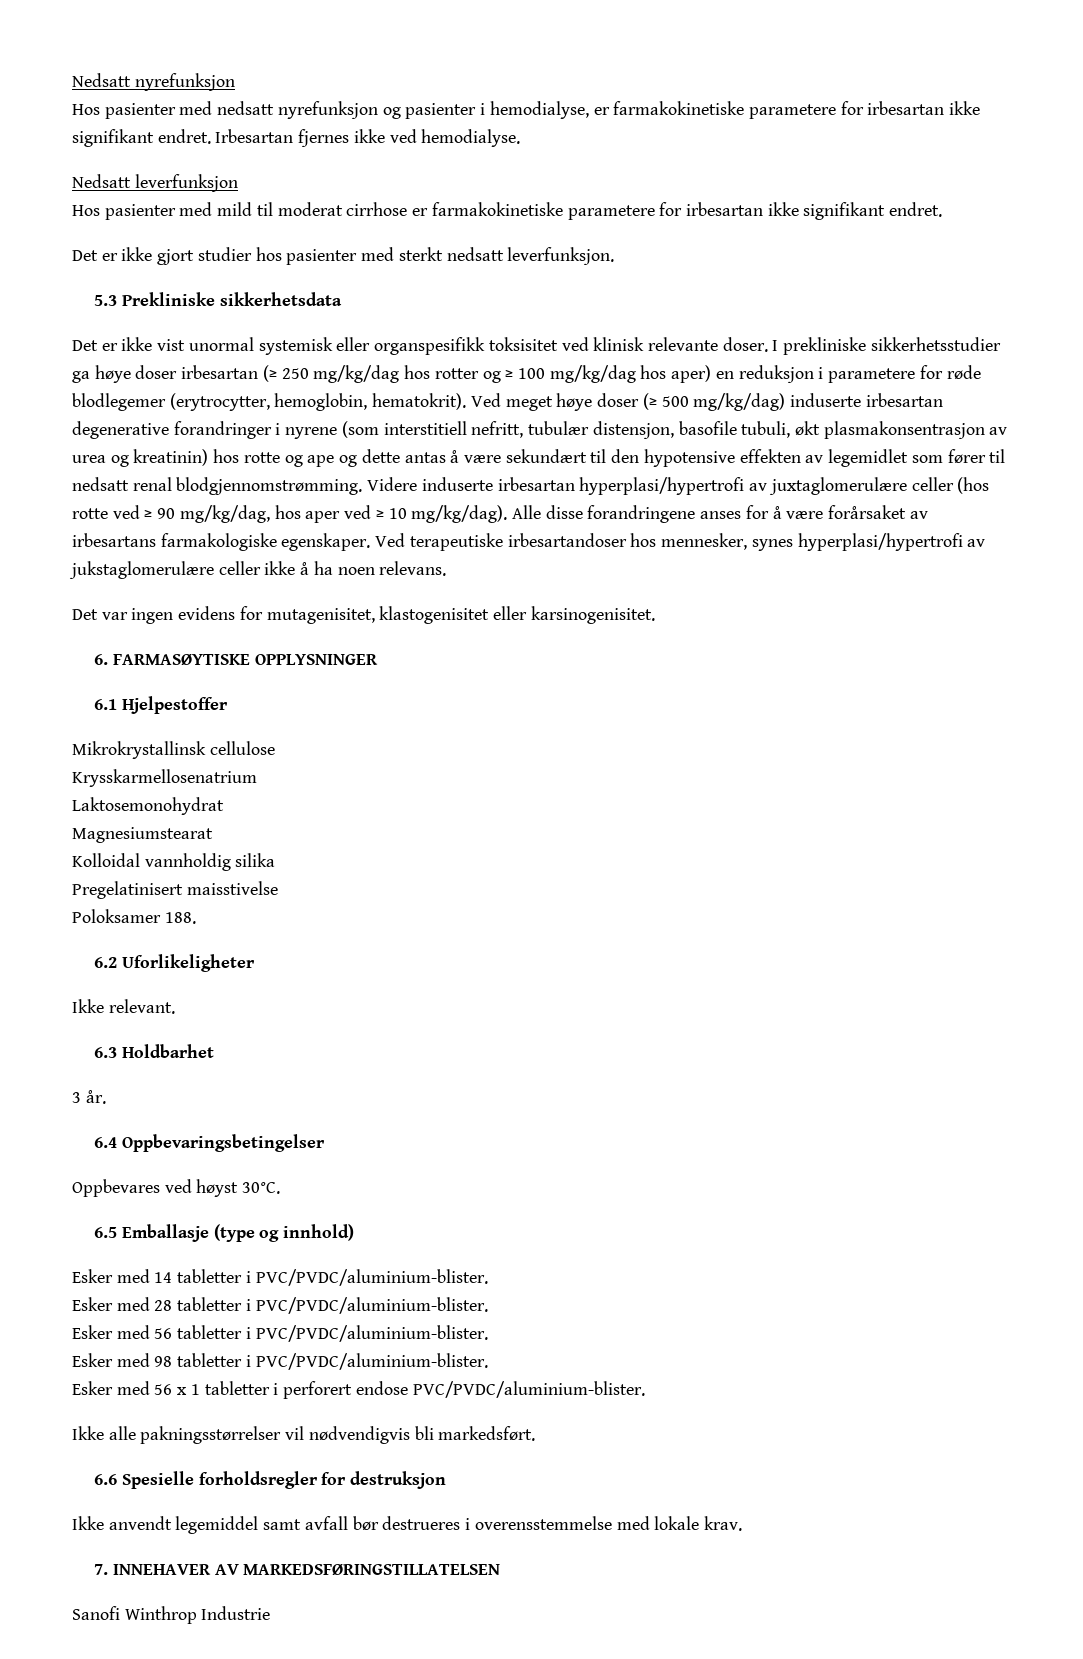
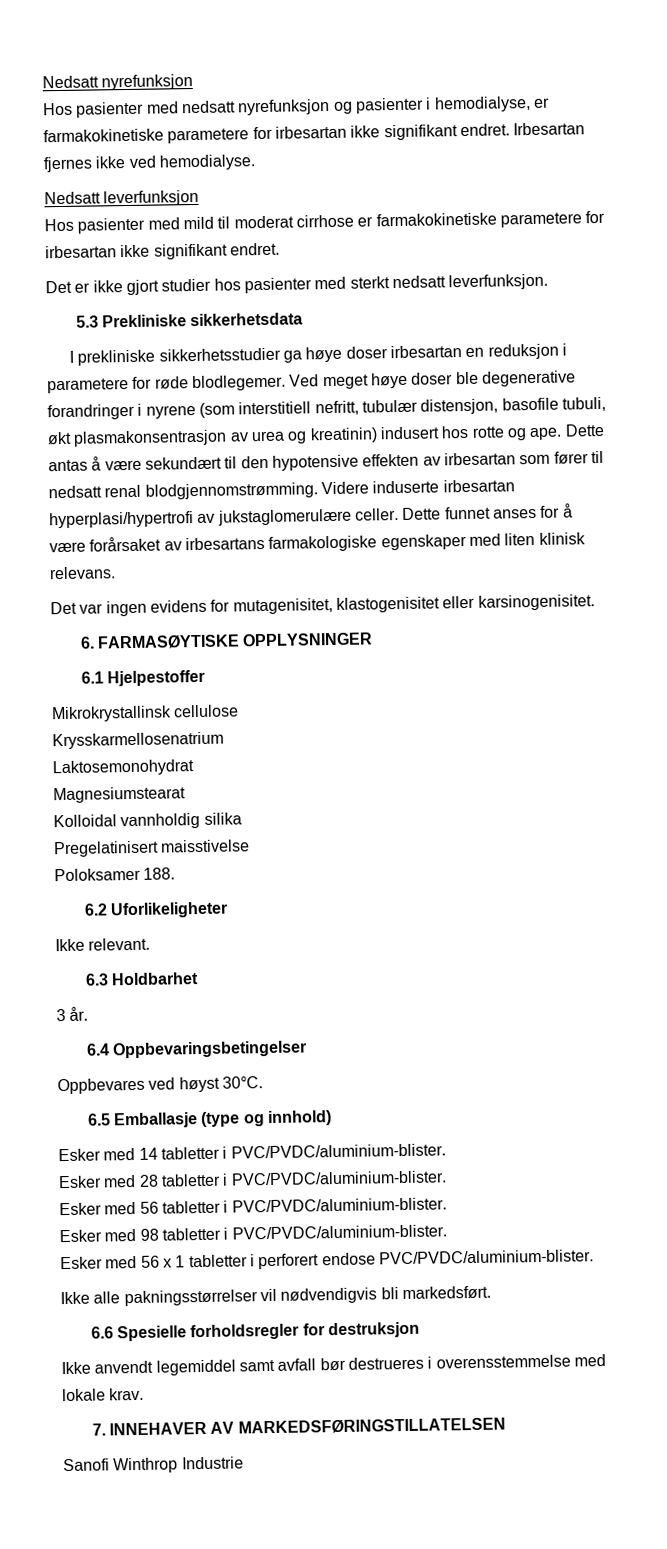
[72,337,768,355] Det er ikke vist unormal systemisk eller organspesifikk toksisitet ved klinisk relevante doser. -> (304, 319) none
[262,365,712,383] (≥ 250 mg/kg/dag hos rotter og ≥ 100 mg/kg/dag hos aper) -> (463, 352) none
[72,393,943,411] blodlegemer (erytrocytter, hemoglobin, hematokrit). Ved meget høye doser (≥ 500 mg/kg/dag) induserte irbesartan -> [191,371,479,392] blodlegemer. Ved meget høye doser ble
(209, 457) none -> [379,426,440,440] indusert
[307,449,400,467] ape og dette -> [529,423,605,441] ape. Dette
[828,449,909,467] legemidlet -> [443,452,516,466] irbesartan
[768,477,990,495] [72,505,696,523] juxtaglomerulære celler (hos rotte ved ≥ 90 mg/kg/dag, hos aper ved ≥ 10 mg/kg/dag). Alle disse forandringene -> [217,506,491,526] jukstaglomerulære celler. Dette funnet
[281,533,986,551] [69,561,375,579] egenskaper. Ved terapeutiske irbesartandoser hos mennesker, synes hyperplasi/hypertrofi av jukstaglomerulære celler ikke å ha noen -> [380,532,586,551] egenskaper med liten klinisk

